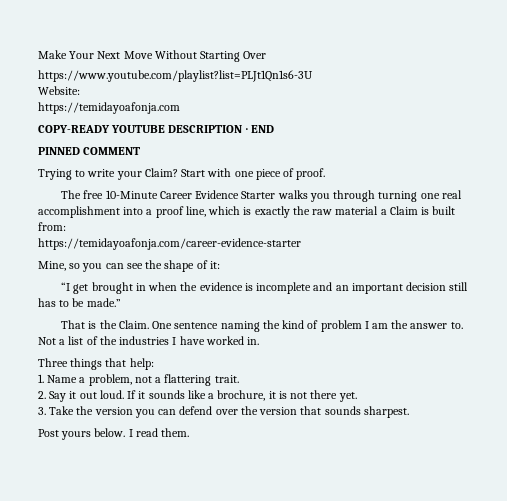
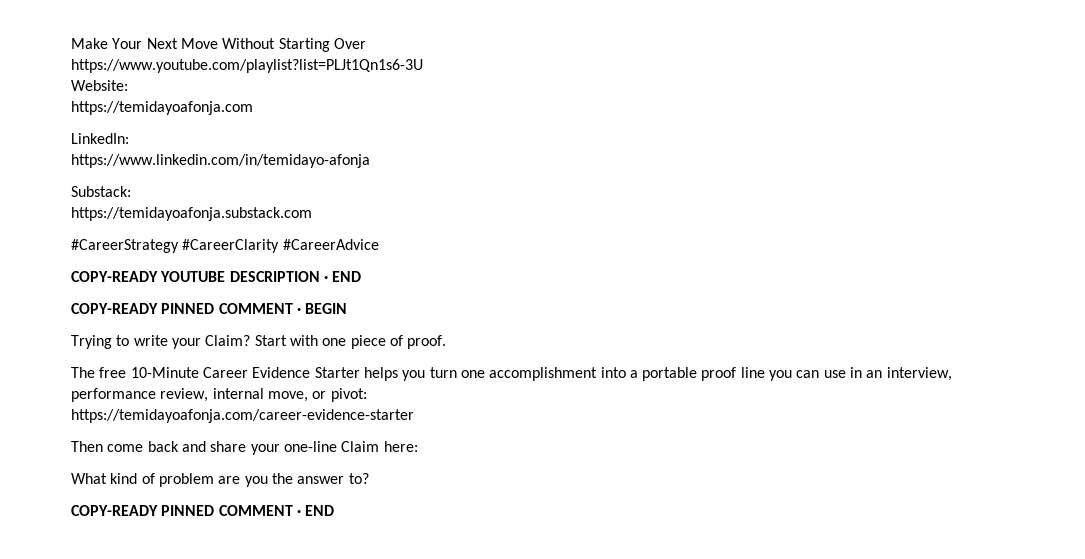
(180, 108) none -> [71,133,129,144] [71,154,370,168] [71,186,131,197] [71,207,312,221] [71,239,379,253] // LinkedIn: // https://www.linkedin.com/in/temidayo-afonja // Substack: // https://temidayoafonja.substack.com // #CareerStrategy #CareerClarity #CareerAdvice
[38,147,141,155] PINNED COMMENT -> [71,303,348,314] COPY-READY PINNED COMMENT · BEGIN
[277,190,462,202] [38,206,456,218] [38,222,66,231] [38,238,301,250] [38,260,220,272] [61,282,469,294] [38,298,121,307] [61,320,463,332] [38,336,260,345] [38,358,154,370] [38,374,239,386] [38,390,357,402] [38,406,409,418] [38,428,190,440] walks you through turning one real accomplishment into a proof line, which is exactly the raw material a Claim is built from: // https://temidayoafonja.com/career-evidence-starter // Mine, so you can see the shape of it: // “I get brought in when the evidence is incomplete and an important decision still has to be made.” // That is the Claim. One sentence naming the kind of problem I am the answer to. Not a list of the industries I have worked in. // Three things that help: // 1. Name a problem, not a flattering trait. // 2. Say it out loud. If it sounds like a brochure, it is not there yet. // 3. Take the version you can defend over the version that sounds sharpest. // Post yours below. I read them. -> [363,367,952,381] [71,388,367,402] [71,409,414,423] [71,441,418,455] [71,473,369,487] [71,505,335,516] helps you turn one accomplishment into a portable proof line you can use in an interview, performance review, internal move, or pivot: // https://temidayoafonja.com/career-evidence-starter // Then come back and share your one-line Claim here: // What kind of problem are you the answer to? // COPY-READY PINNED COMMENT · END

